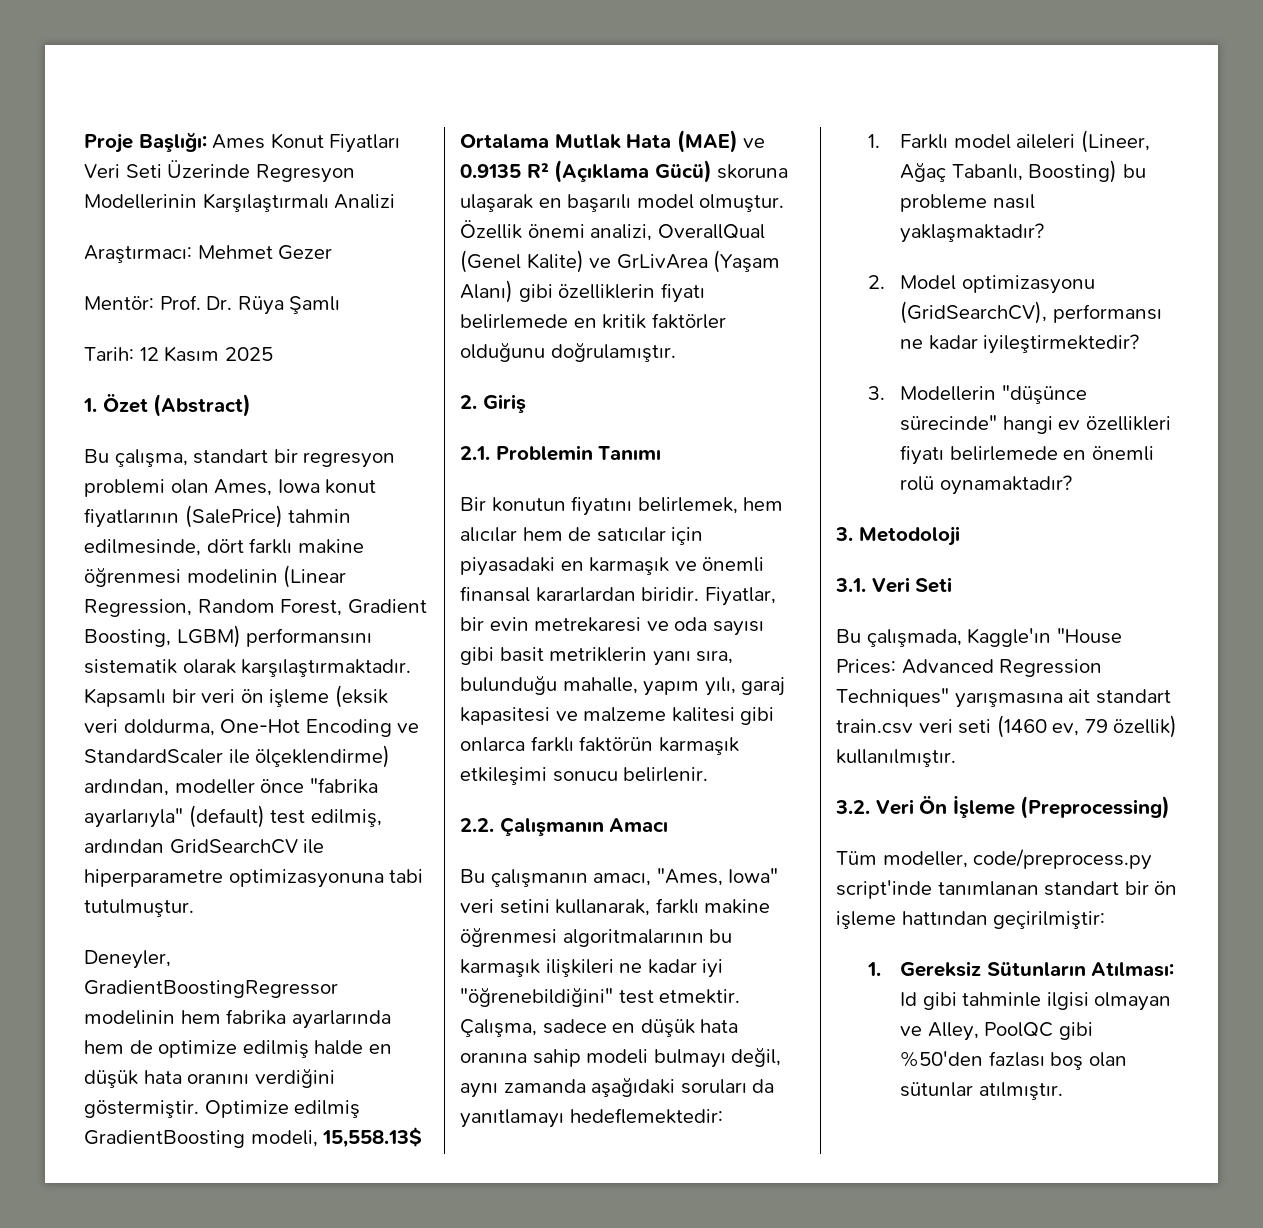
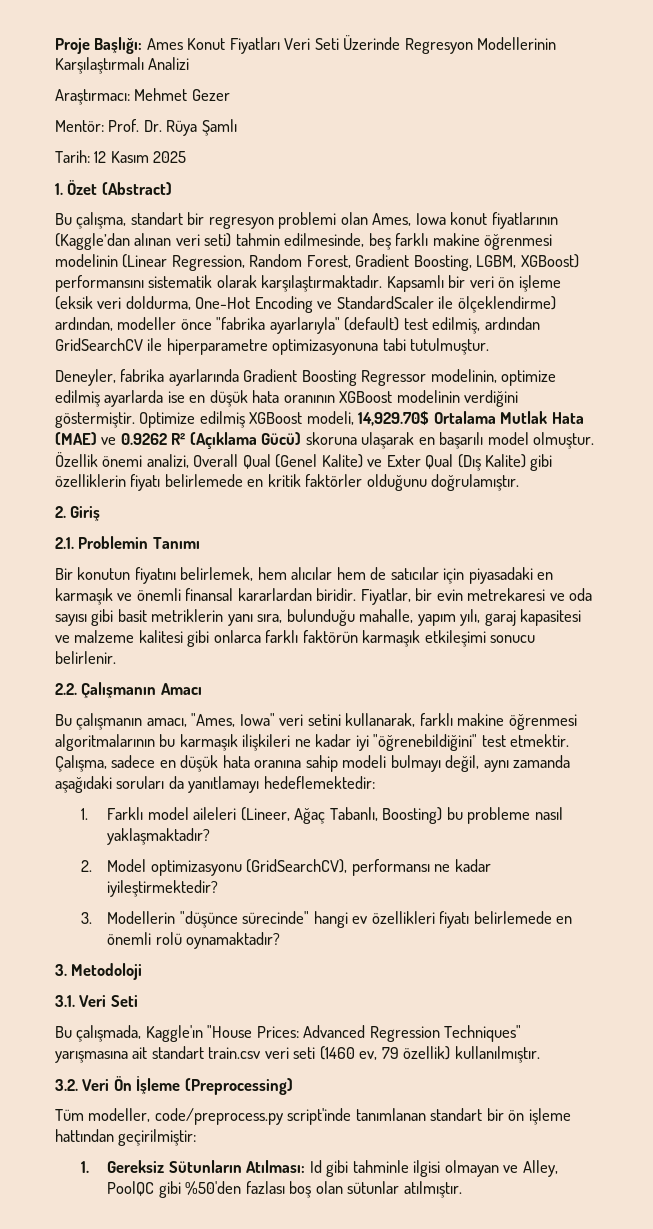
[184,505,283,528] (SalePrice) -> [55,233,232,250] (Kaggle’dan alınan veri seti)
[206,539,244,553] dört -> [368,233,391,250] beş
[176,625,241,648] LGBM) -> [476,254,579,268] LGBM, XGBoost)
[84,980,338,998] [84,1009,391,1029] [84,1040,392,1058] [84,1070,250,1088] GradientBoostingRegressor modelinin hem fabrika ayarlarında hem de optimize edilmiş halde en düşük hata oranını -> [120,369,557,386] [55,390,460,407] fabrika ayarlarında Gradient Boosting Regressor modelinin, optimize edilmiş ayarlarda ise en düşük hata oranının XGBoost modelinin
[84,1127,423,1148] GradientBoosting modeli, 15,558.13$ -> [249,411,430,426] XGBoost modeli, 14,929.70$
[460,164,521,178] 0.9135 -> [120,433,167,445] 0.9262
[657,224,765,239] OverallQual -> [193,454,271,469] Overall Qual
[616,250,781,273] [460,280,513,303] GrLivArea (Yaşam Alanı) -> [386,454,527,471] Exter Qual (Dış Kalite)

